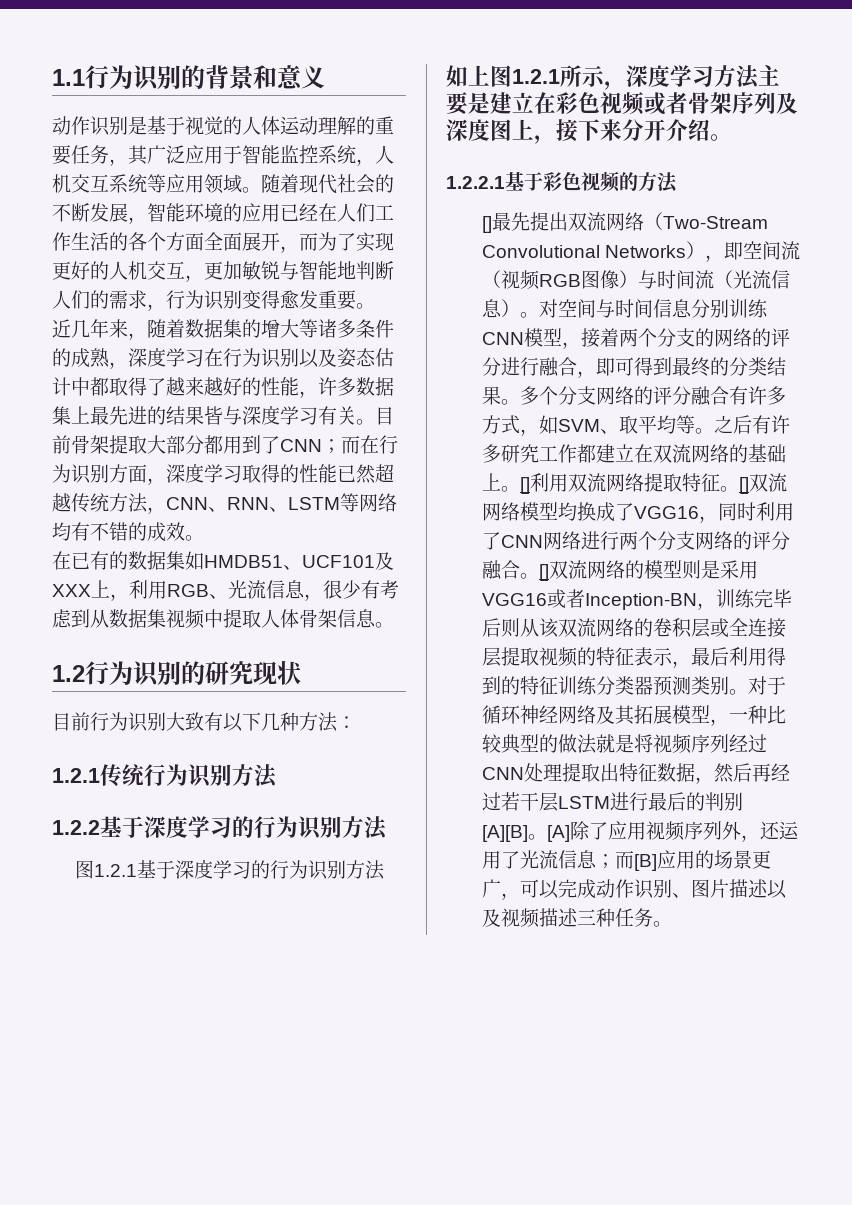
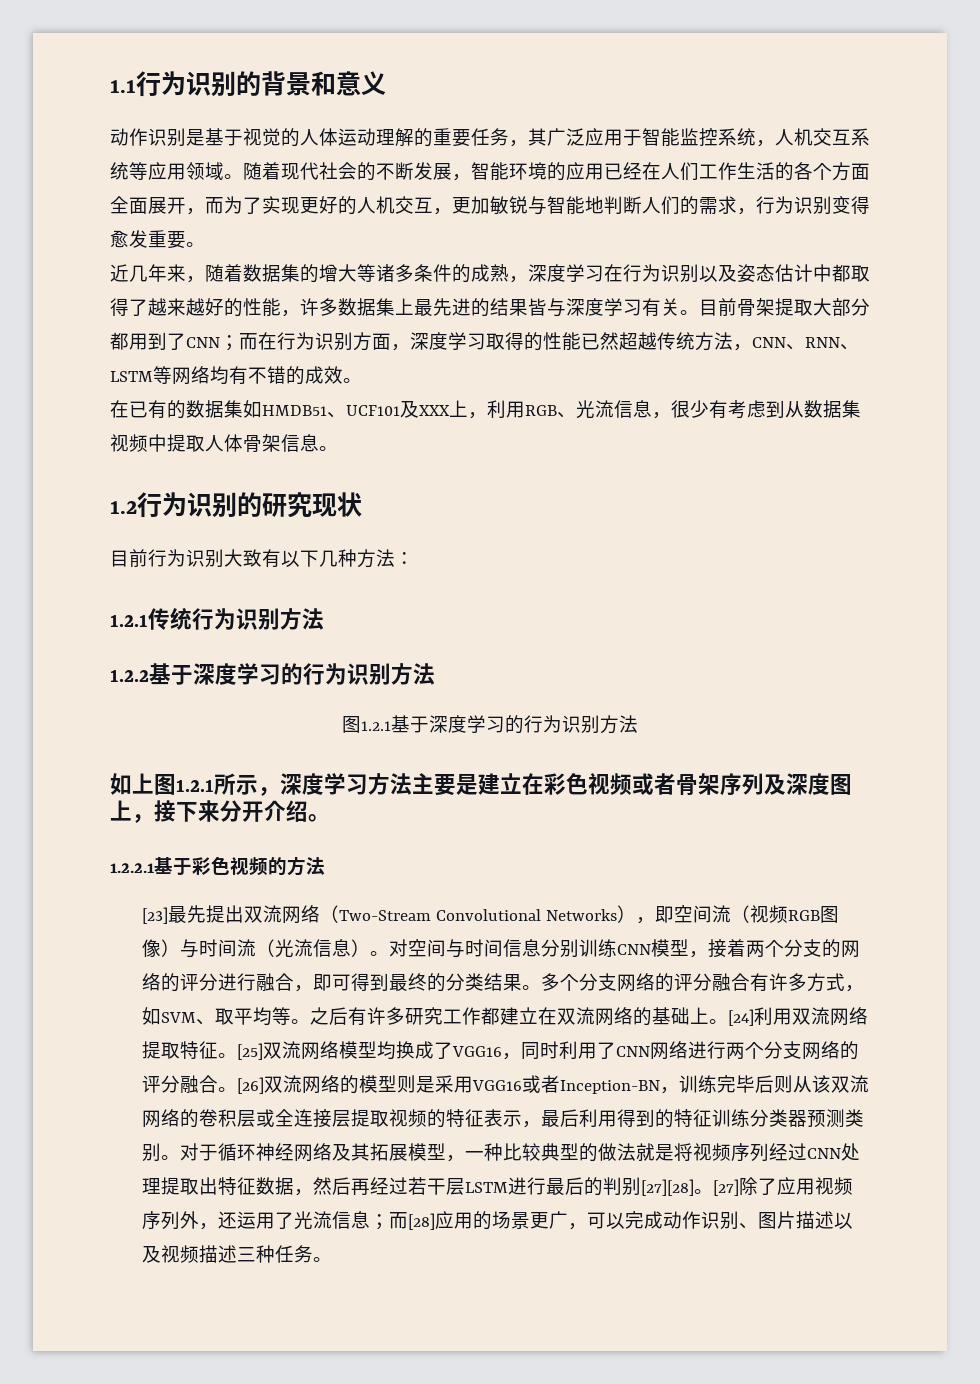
[481,216,492,233] [] -> [142,907,169,924] [23]
[519,477,530,494] [] -> [728,1009,755,1026] [24]
[738,477,749,494] [] -> [237,1043,264,1060] [25]
[538,564,549,581] [] -> [237,1077,265,1094] [26]
[481,825,570,842] [A][B]。[A] -> [641,1179,740,1196] [27][28]。[27]
[633,854,657,871] [B] -> [408,1213,436,1230] [28]

